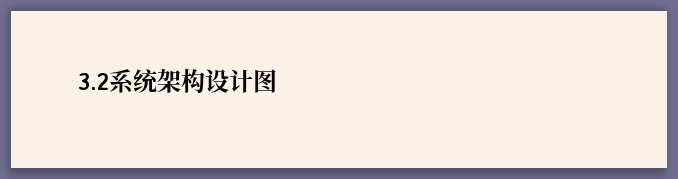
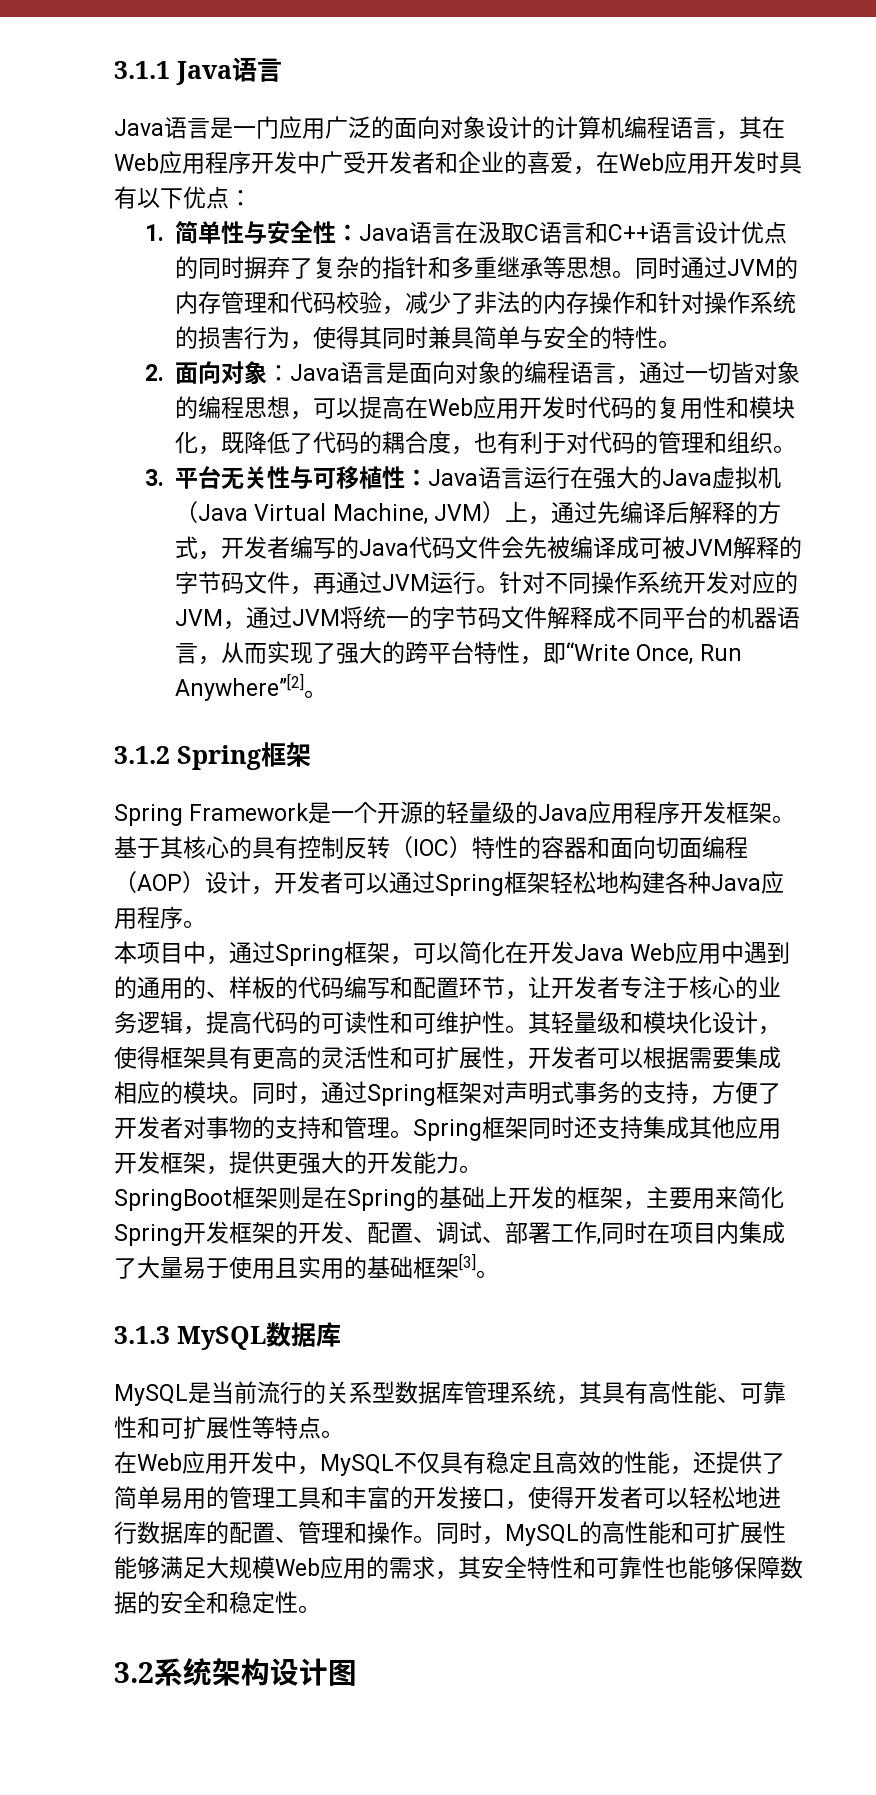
(78, 81) none -> [114,57,282,85] [114,116,785,140] [114,151,802,175] [114,186,252,209] [144,221,788,244] [175,256,799,279] [175,291,797,315] [175,326,682,350] [144,361,801,385] [175,396,796,420] [175,431,797,455] [144,466,782,489] [175,501,781,525] [175,536,803,560] [175,571,799,595] [175,606,801,630] [175,641,742,665] [175,673,328,701] [114,742,311,770] [114,801,796,826] [114,836,748,859] [114,871,784,896] [114,906,206,929] [114,941,791,966] [114,976,781,1000] [114,1011,781,1035] [114,1046,781,1070] [114,1081,781,1106] [114,1116,781,1141] [114,1151,482,1175] [114,1186,784,1211] [114,1221,785,1246] [114,1253,499,1279] [114,1322,341,1350] [114,1381,786,1406] [114,1416,344,1439] [114,1451,785,1476] [114,1486,781,1510] [114,1521,786,1546] [114,1556,803,1580] [114,1591,321,1614] 3.1.1 Java语言 // Java语言是一门应用广泛的面向对象设计的计算机编程语言，其在Web应用程序开发中广受开发者和企业的喜爱，在Web应用开发时具有以下优点： // 1.简单性与安全性：Java语言在汲取C语言和C++语言设计优点的同时摒弃了复杂的指针和多重继承等思想。同时通过JVM的内存管理和代码校验，减少了非法的内存操作和针对操作系统的损害行为，使得其同时兼具简单与安全的特性。 // 2.面向对象：Java语言是面向对象的编程语言，通过一切皆对象的编程思想，可以提高在Web应用开发时代码的复用性和模块化，既降低了代码的耦合度，也有利于对代码的管理和组织。 // 3.平台无关性与可移植性：Java语言运行在强大的Java虚拟机（Java Virtual Machine, JVM）上，通过先编译后解释的方式，开发者编写的Java代码文件会先被编译成可被JVM解释的字节码文件，再通过JVM运行。针对不同操作系统开发对应的JVM，通过JVM将统一的字节码文件解释成不同平台的机器语言，从而实现了强大的跨平台特性，即“Write Once, Run Anywhere”[2]。 // 3.1.2 Spring框架 // Spring Framework是一个开源的轻量级的Java应用程序开发框架。基于其核心的具有控制反转（IOC）特性的容器和面向切面编程（AOP）设计，开发者可以通过Spring框架轻松地构建各种Java应用程序。 // 本项目中，通过Spring框架，可以简化在开发Java Web应用中遇到的通用的、样板的代码编写和配置环节，让开发者专注于核心的业务逻辑，提高代码的可读性和可维护性。其轻量级和模块化设计，使得框架具有更高的灵活性和可扩展性，开发者可以根据需要集成相应的模块。同时，通过Spring框架对声明式事务的支持，方便了开发者对事物的支持和管理。Spring框架同时还支持集成其他应用开发框架，提供更强大的开发能力。 // SpringBoot框架则是在Spring的基础上开发的框架，主要用来简化Spring开发框架的开发、配置、调试、部署工作,同时在项目内集成了大量易于使用且实用的基础框架[3]。 // 3.1.3 MySQL数据库 // MySQL是当前流行的关系型数据库管理系统，其具有高性能、可靠性和可扩展性等特点。 // 在Web应用开发中，MySQL不仅具有稳定且高效的性能，还提供了简单易用的管理工具和丰富的开发接口，使得开发者可以轻松地进行数据库的配置、管理和操作。同时，MySQL的高性能和可扩展性能够满足大规模Web应用的需求，其安全特性和可靠性也能够保障数据的安全和稳定性。 //

